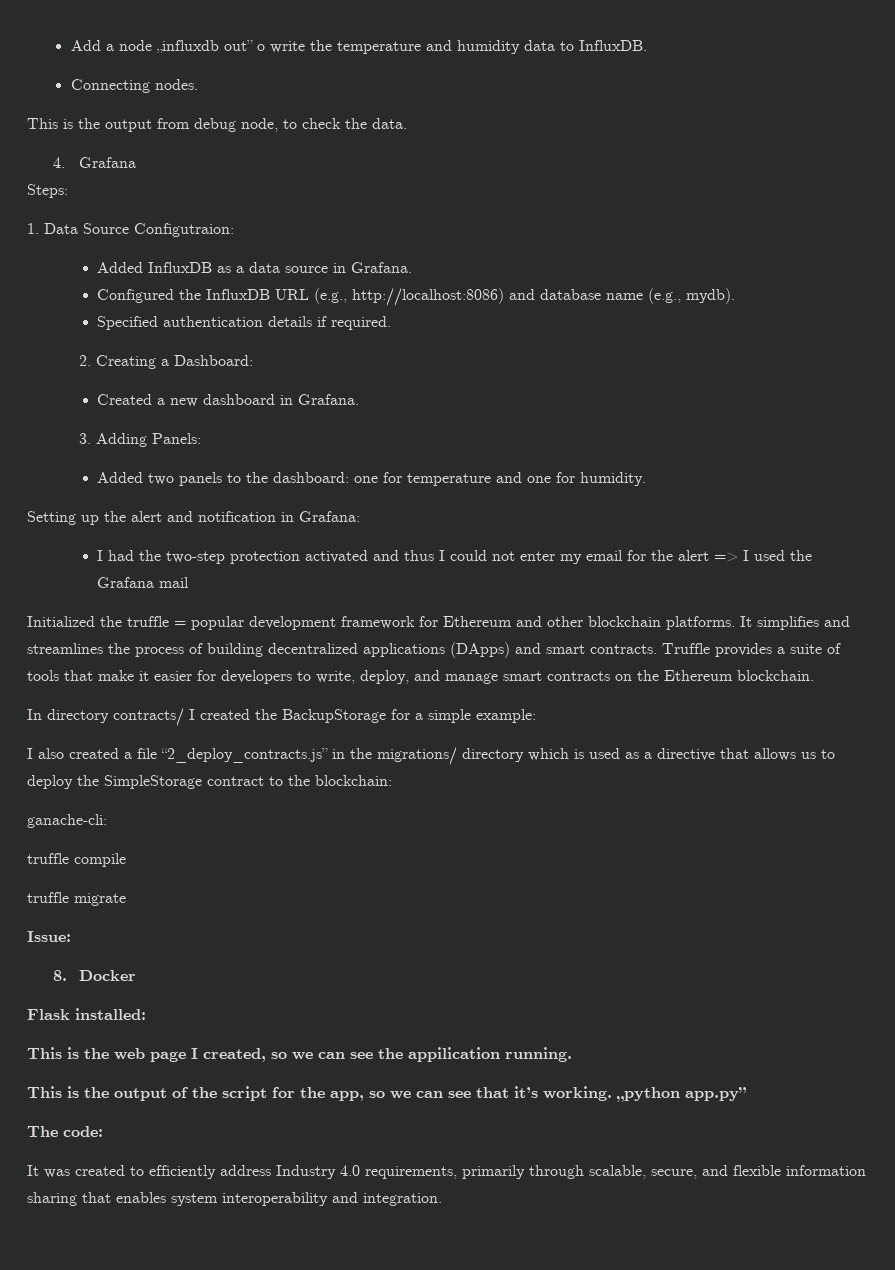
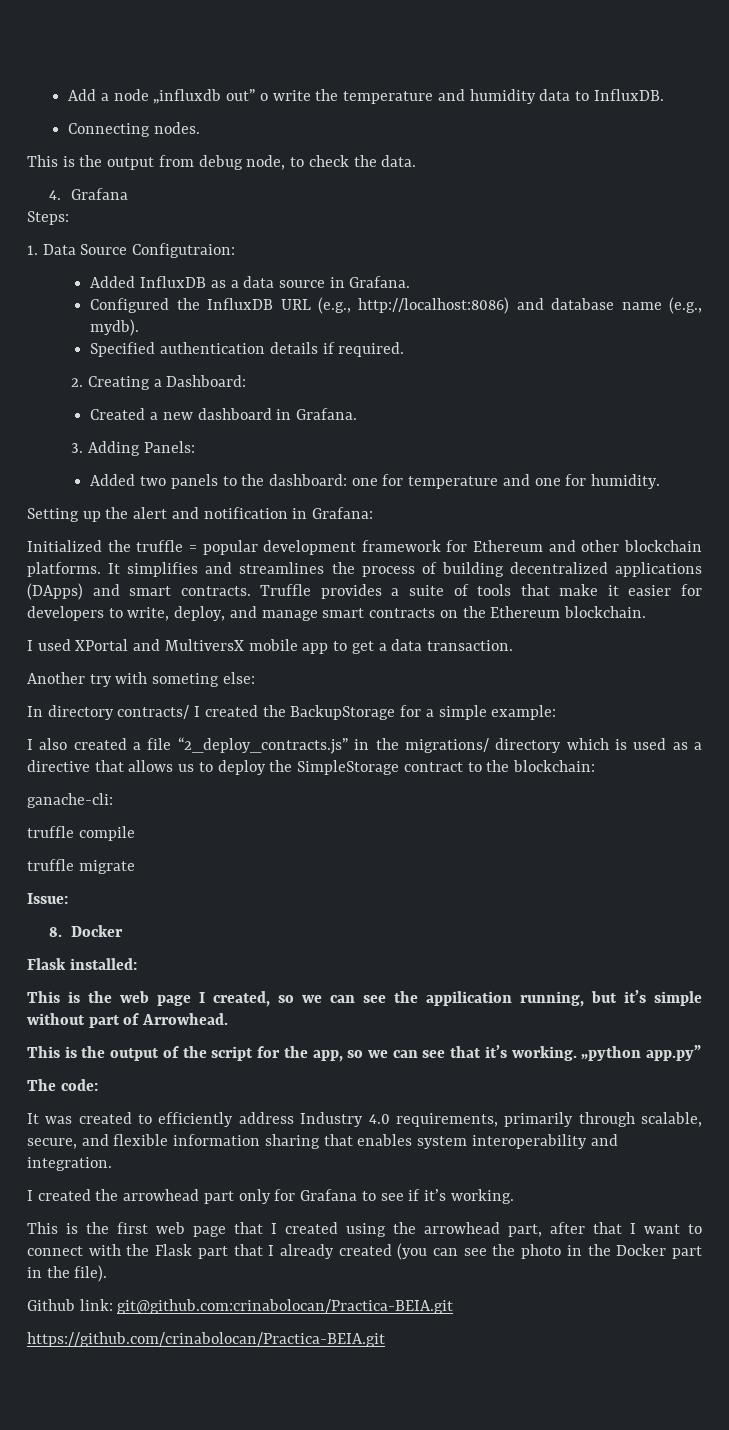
[97,550,813,564] [97,577,190,588] // I had the two-step protection activated and thus I could not enter my email for the alert => I used the Grafana mail -> (374, 513) none
(814, 675) none -> [27,639,513,654] [27,672,255,687] // I used XPortal and MultiversX mobile app to get a data transaction. // Another try with someting else:
[505,1047,572,1062] running. -> [520,990,702,1007] [27,1013,229,1028] running, but it’s simple without part of Arrowhead.
(442, 1199) none -> [27,1189,514,1204] [27,1222,702,1237] [27,1243,702,1260] [27,1265,108,1282] [27,1299,454,1314] [27,1332,385,1347] // I created the arrowhead part only for Grafana to see if it’s working. // This is the first web page that I created using the arrowhead part, after that I want to connect with the Flask part that I already created (you can see the photo in the Docker part in the file). // Github link: git@github.com:crinabolocan/Practica-BEIA.git // https://github.com/crinabolocan/Practica-BEIA.git

